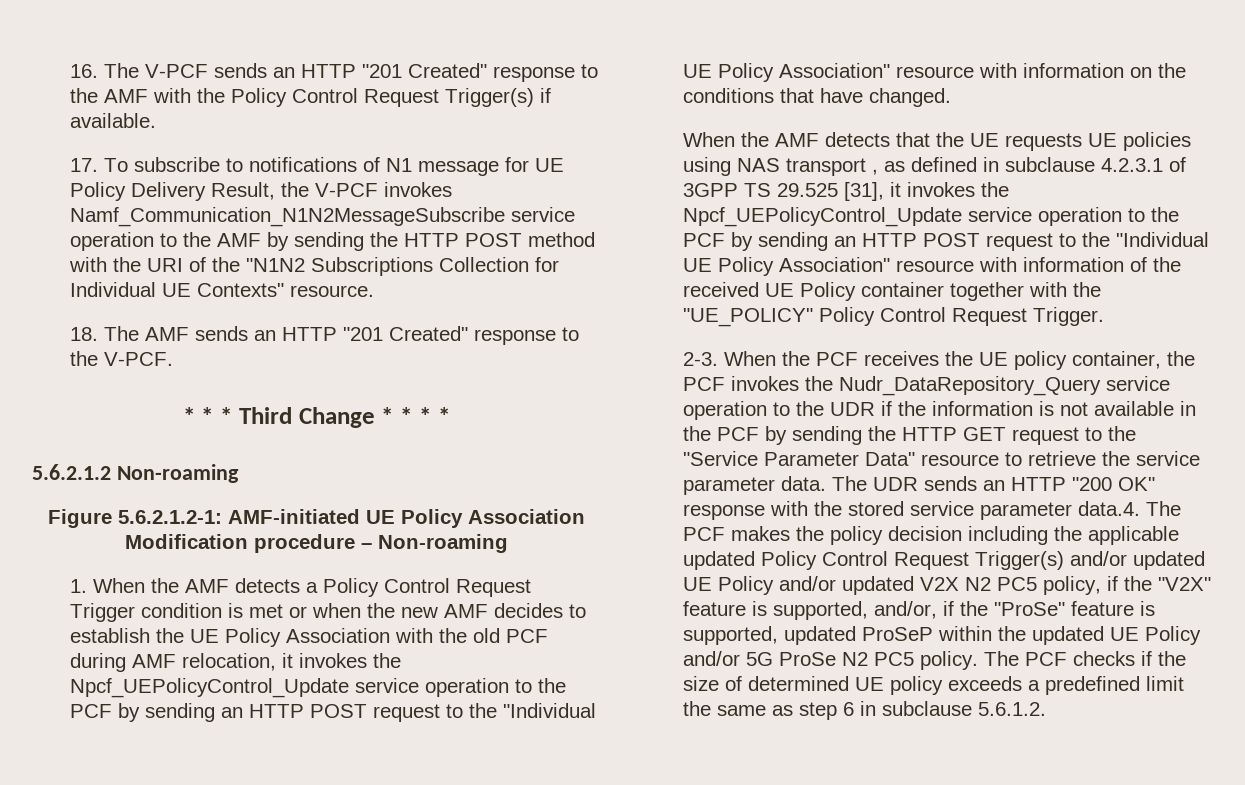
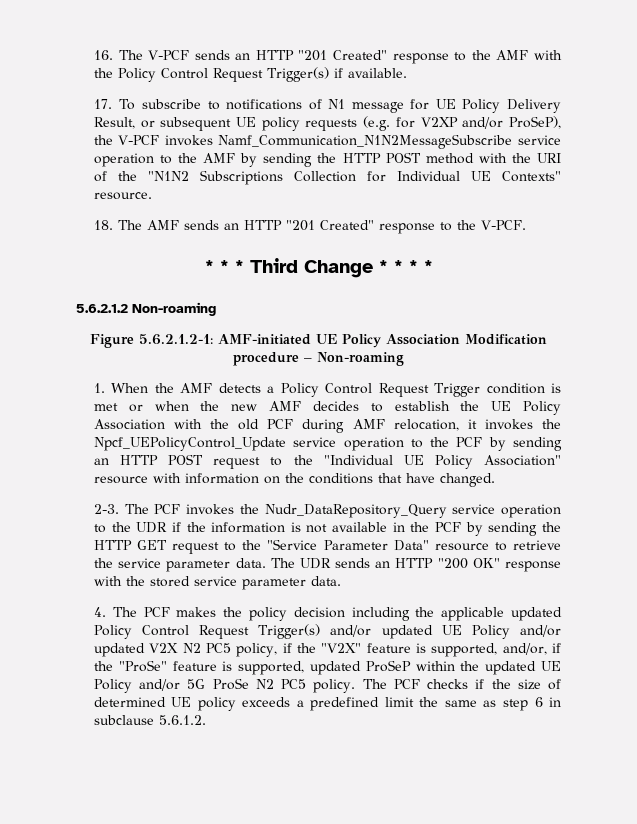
(276, 191) none -> [140,116,561,131] or subsequent UE policy requests (e.g. for V2XP and/or ProSeP),
[683,132,1192,151] [683,157,1187,176] [683,182,1010,201] [683,207,1180,227] [683,232,1210,251] [683,257,1182,276] [683,282,1102,301] [683,307,1105,327] [683,351,1196,370] When the AMF detects that the UE requests UE policies using NAS transport , as defined in subclause 4.2.3.1 of 3GPP TS 29.525 [31], it invokes the Npcf_UEPolicyControl_Update service operation to the PCF by sending an HTTP POST request to the "Individual UE Policy Association" resource with information of the received UE Policy container together with the "UE_POLICY" Policy Control Request Trigger. // 2-3. When the PCF receives the UE policy container, the -> [93,504,149,514] 2-3. The
[1078,501,1141,516] data.4. -> [310,576,341,586] [93,607,106,617] data. // 4.

